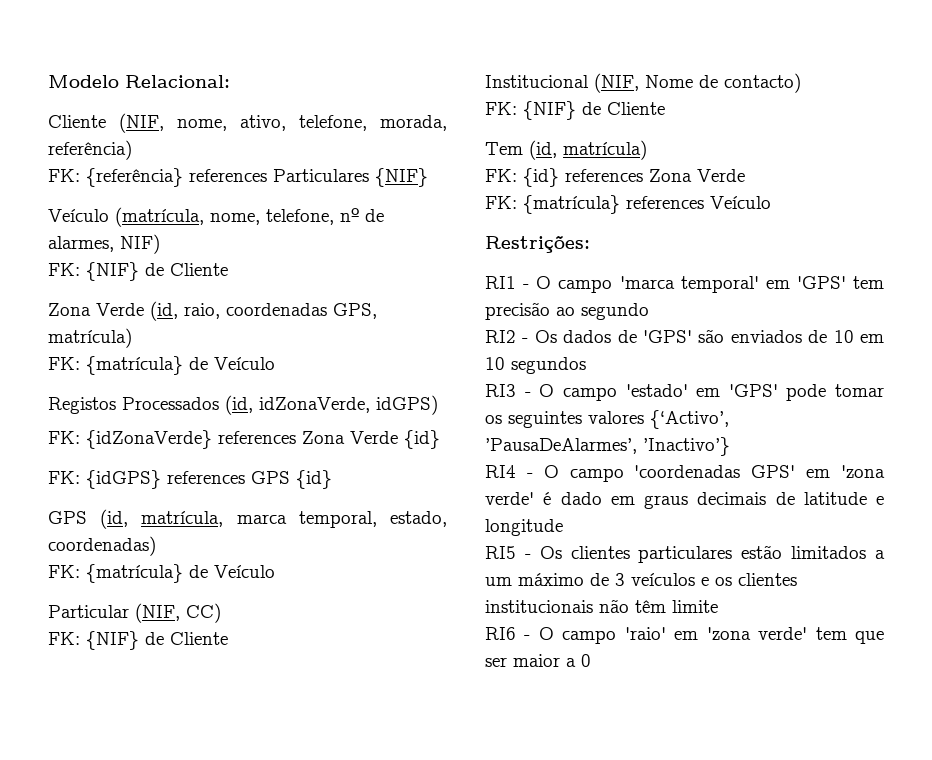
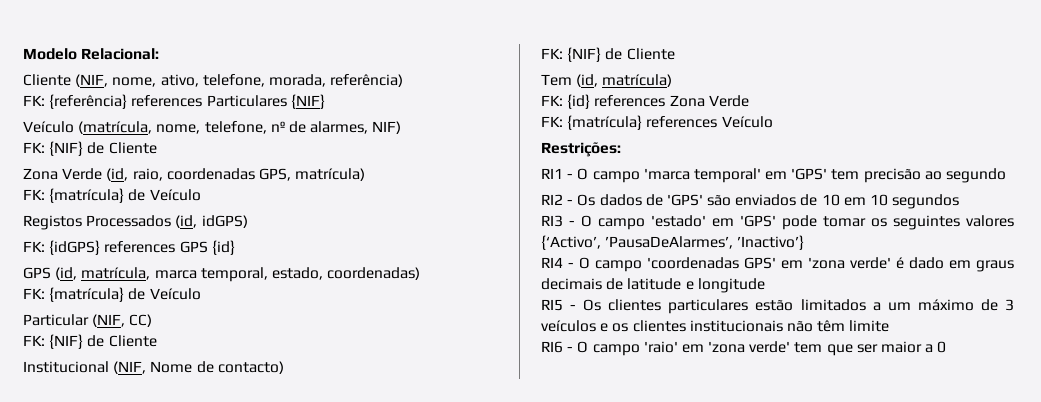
[259,397,370,413] idZonaVerde, -> (198, 221) none
[48,430,440,449] // FK: {idZonaVerde} references Zona Verde {id} -> (248, 221) none

